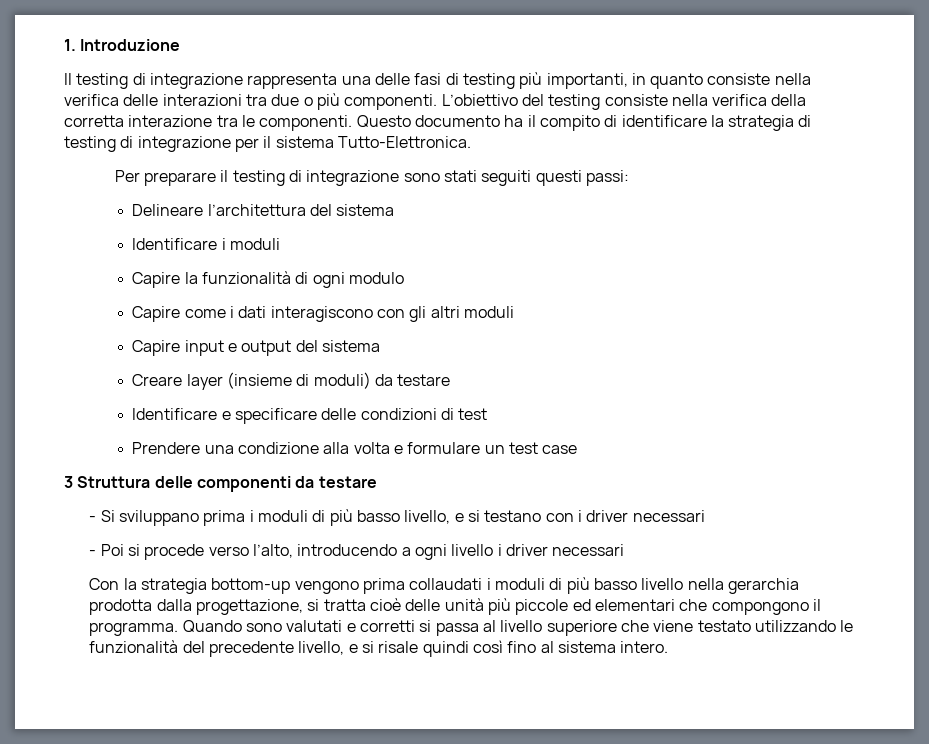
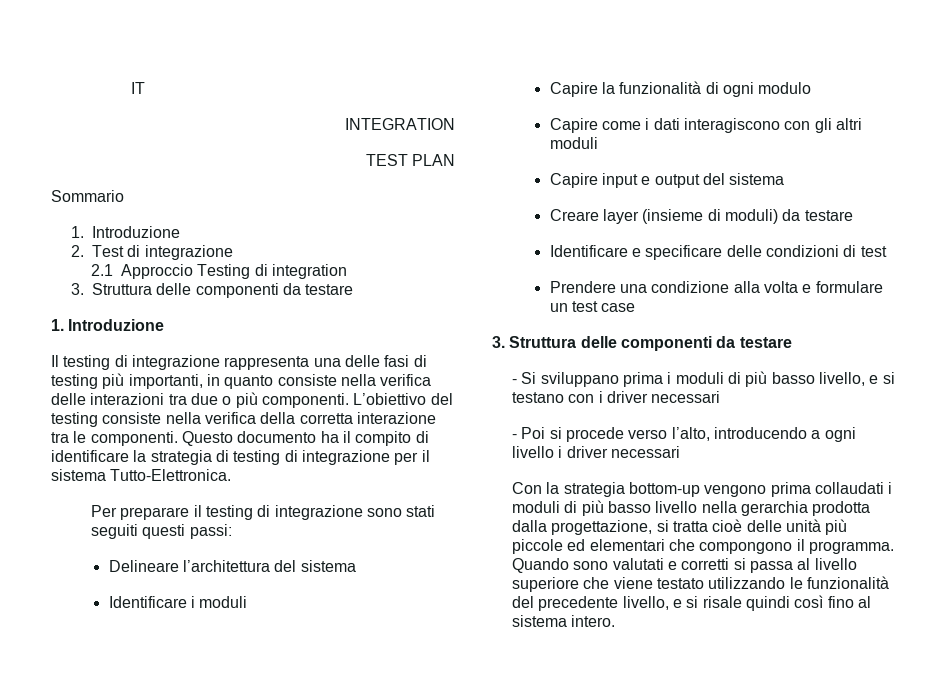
(64, 45) none -> [131,82,146,94] [345,118,455,130] [365,154,455,166] [51,190,124,202] [71,226,181,238] [71,245,233,260] [91,264,348,279] [71,283,354,298] IT // INTEGRATION // TEST PLAN // Sommario // 1. Introduzione // 2. Test di integrazione // 2.1 Approccio Testing di integration // 3. Struttura delle componenti da testare //
[64,476,73,488] 3 -> [492,336,505,348] 3.

